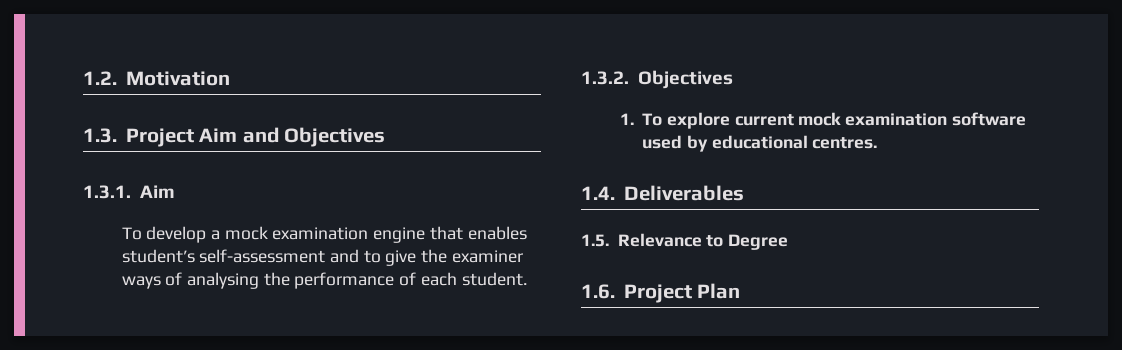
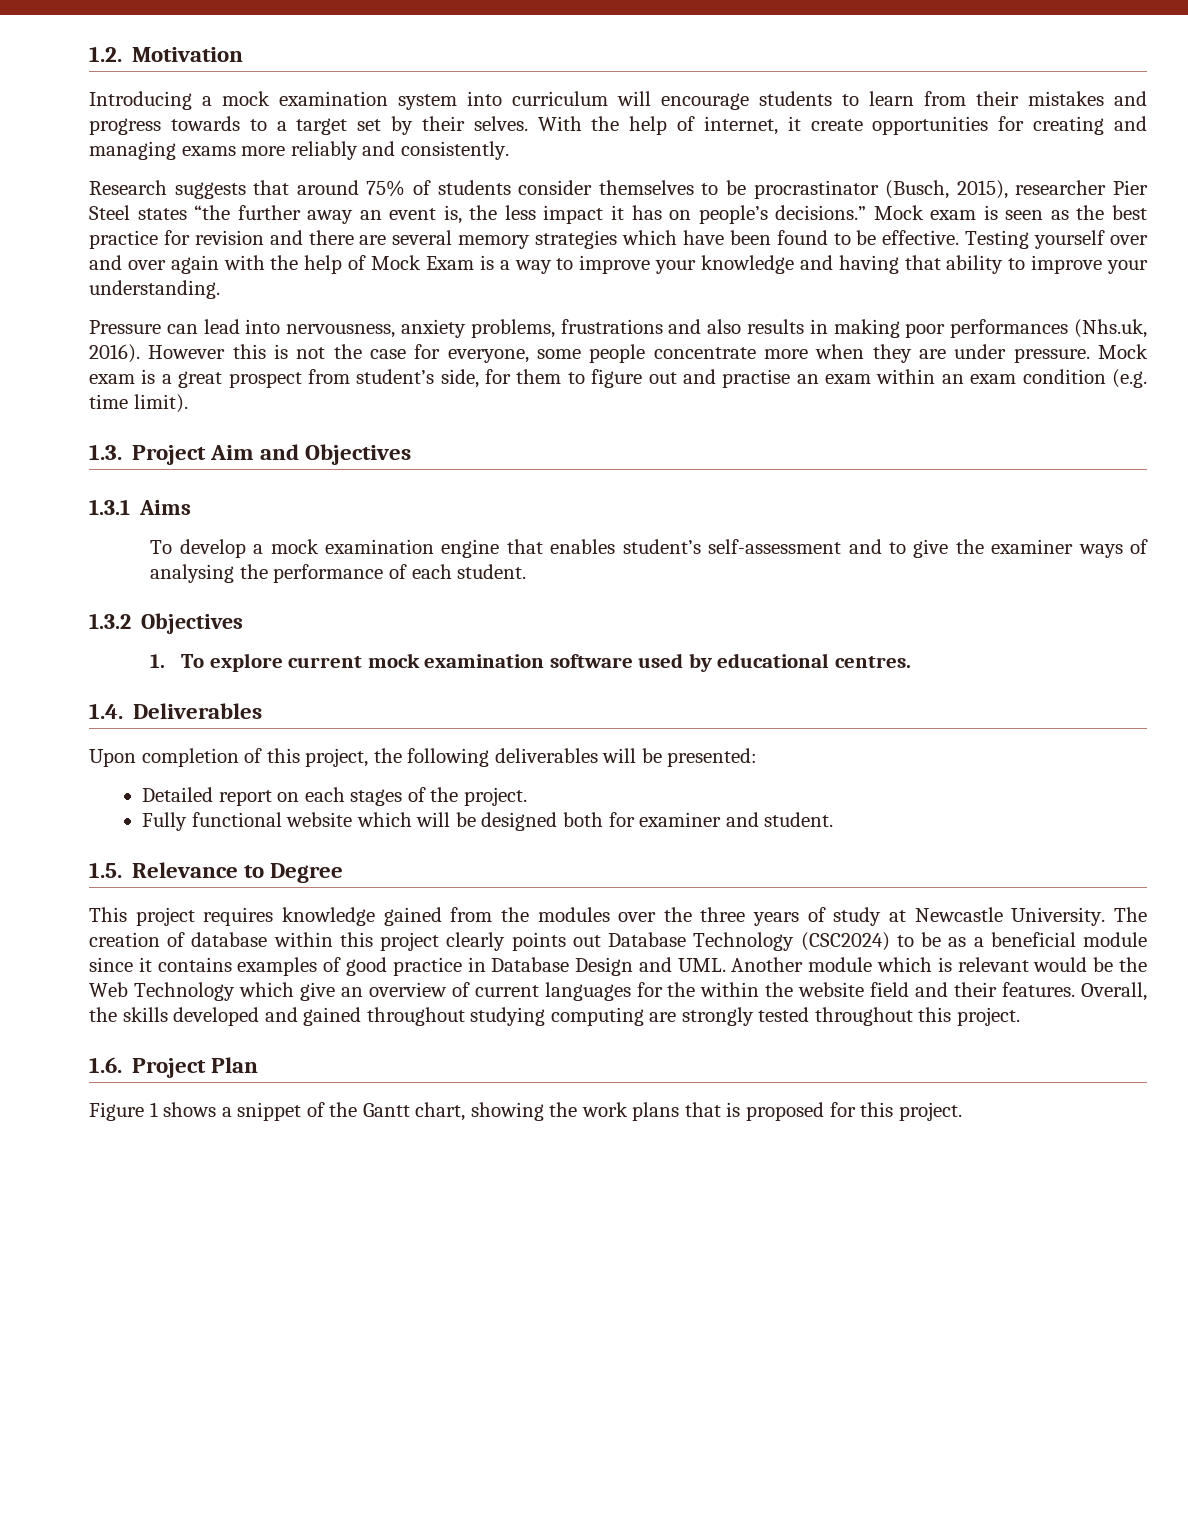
(230, 78) none -> [89,91,1147,110] [89,116,1148,135] [89,141,509,160] [89,180,1149,199] [89,205,1147,224] [89,230,1149,249] [89,255,1149,274] [89,280,220,299] [89,319,1147,338] [89,344,1149,363] [89,369,1148,388] [89,394,188,413] // Introducing a mock examination system into curriculum will encourage students to learn from their mistakes and progress towards to a target set by their selves. With the help of internet, it create opportunities for creating and managing exams more reliably and consistently. // Research suggests that around 75% of students consider themselves to be procrastinator (Busch, 2015), researcher Pier Steel states “the further away an event is, the less impact it has on people’s decisions.” Mock exam is seen as the best practice for revision and there are several memory strategies which have been found to be effective. Testing yourself over and over again with the help of Mock Exam is a way to improve your knowledge and having that ability to improve your understanding. // Pressure can lead into nervousness, anxiety problems, frustrations and also results in making poor performances (Nhs.uk, 2016). However this is not the case for everyone, some people concentrate more when they are under pressure. Mock exam is a great prospect from student’s side, for them to figure out and practise an exam within an exam condition (e.g. time limit).
[83,185,175,199] 1.3.1. Aim -> [89,499,192,515] 1.3.1 Aims
[581,71,629,85] 1.3.2. -> [89,613,131,629] 1.3.2
[581,233,789,250] [581,283,741,303] 1.5. Relevance to Degree // 1.6. Project Plan -> [89,748,758,767] [142,787,527,806] [142,812,834,831] [89,862,344,883] [89,907,1147,926] [89,932,1147,951] [89,957,1147,976] [89,982,1148,1001] [89,1007,1020,1026] [89,1057,259,1078] [89,1102,962,1121] Upon completion of this project, the following deliverables will be presented: // Detailed report on each stages of the project. // Fully functional website which will be designed both for examiner and student. // 1.5. Relevance to Degree // This project requires knowledge gained from the modules over the three years of study at Newcastle University. The creation of database within this project clearly points out Database Technology (CSC2024) to be as a beneficial module since it contains examples of good practice in Database Design and UML. Another module which is relevant would be the Web Technology which give an overview of current languages for the within the website field and their features. Overall, the skills developed and gained throughout studying computing are strongly tested throughout this project. // 1.6. Project Plan // Figure 1 shows a snippet of the Gantt chart, showing the work plans that is proposed for this project.

